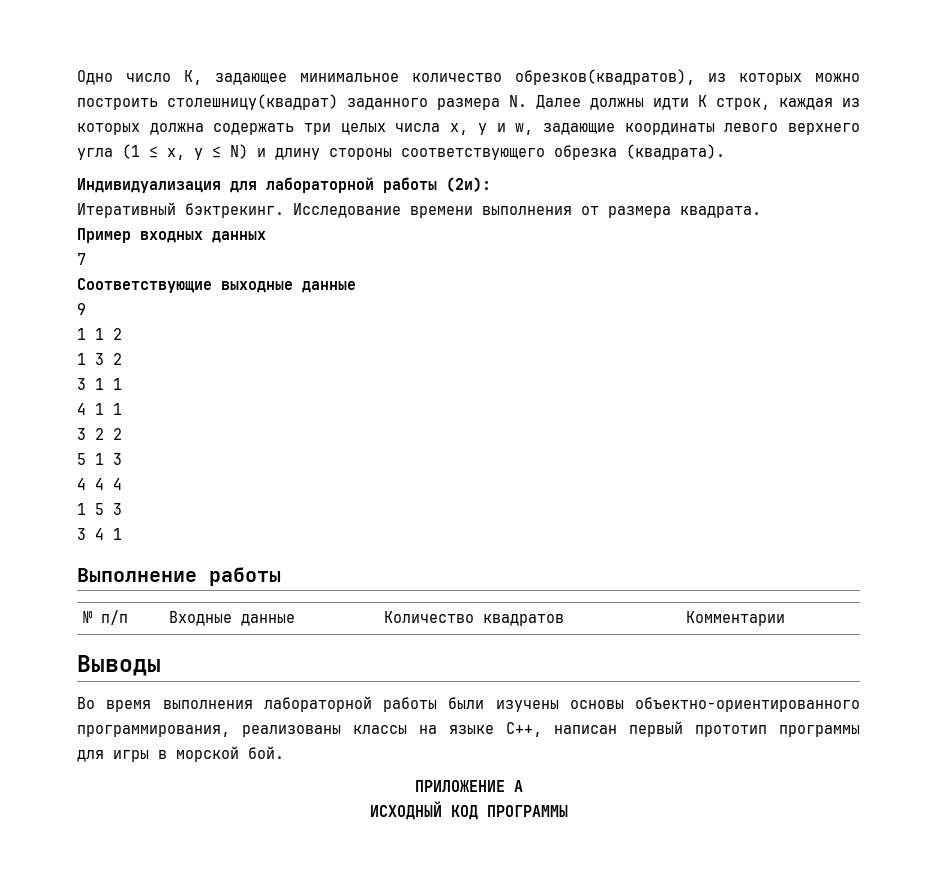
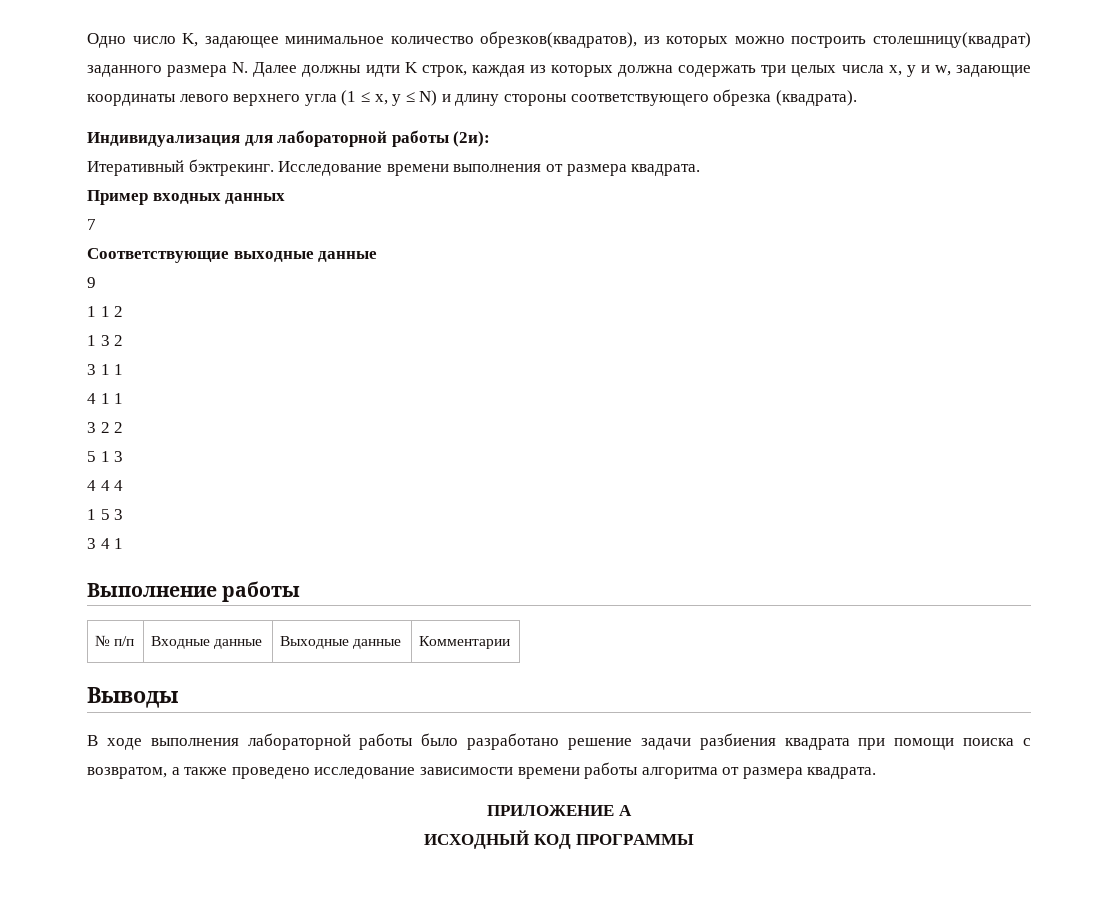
[384,611,565,626] Количество квадратов -> [279,636,401,649] Выходные данные
[77,697,152,712] Во время -> [87,735,142,750] В ходе
[448,697,860,712] [77,721,860,737] [77,746,284,762] были изучены основы объектно-ориентированного программирования, реализованы классы на языке С++, написан первый прототип программы для игры в морской бой. -> [421,733,1031,750] [87,762,877,779] было разработано решение задачи разбиения квадрата при помощи поиска с возвратом, а также проведено исследование зависимости времени работы алгоритма от размера квадрата.

